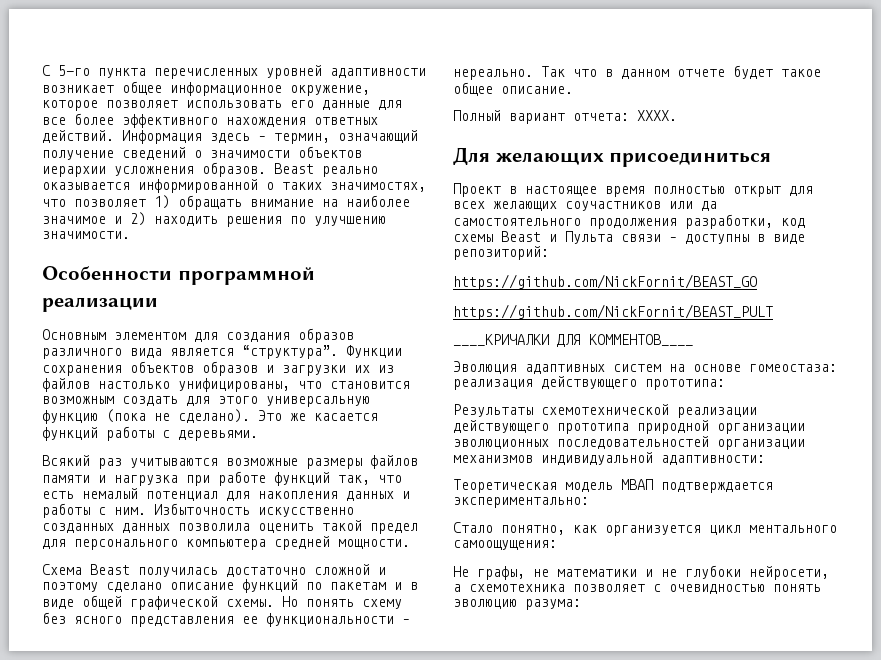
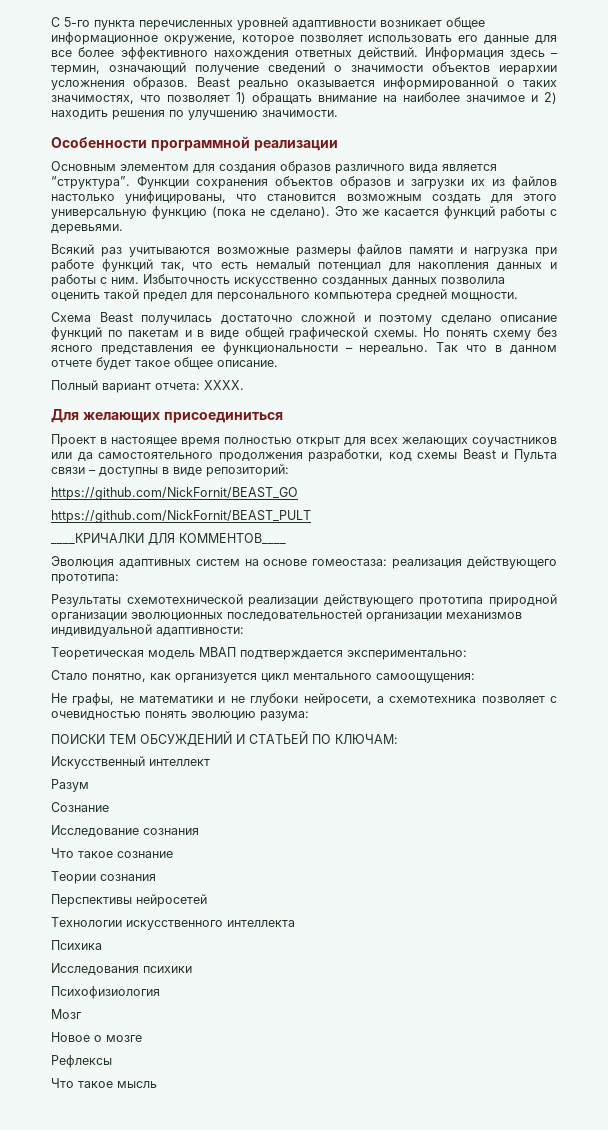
(581, 604) none -> [51,731,398,746] [51,756,210,769] [51,779,89,792] [51,802,109,812] [51,825,199,837] [51,848,173,858] [51,871,156,884] [51,894,207,907] [51,917,295,930] [51,940,102,950] [51,963,192,975] [51,986,160,999] [51,1009,82,1019] [51,1032,142,1042] [51,1055,112,1068] [51,1078,157,1088] // ПОИСКИ ТЕМ ОБСУЖДЕНИЙ И СТАТЬЕЙ ПО КЛЮЧАМ: // Искусственный интеллект // Разум // Сознание // Исследование сознания // Что такое сознание // Теории сознания // Перспективы нейросетей // Технологии искусственного интеллекта // Психика // Исследования психики // Психофизиология // Мозг // Новое о мозге // Рефлексы // Что такое мысль

